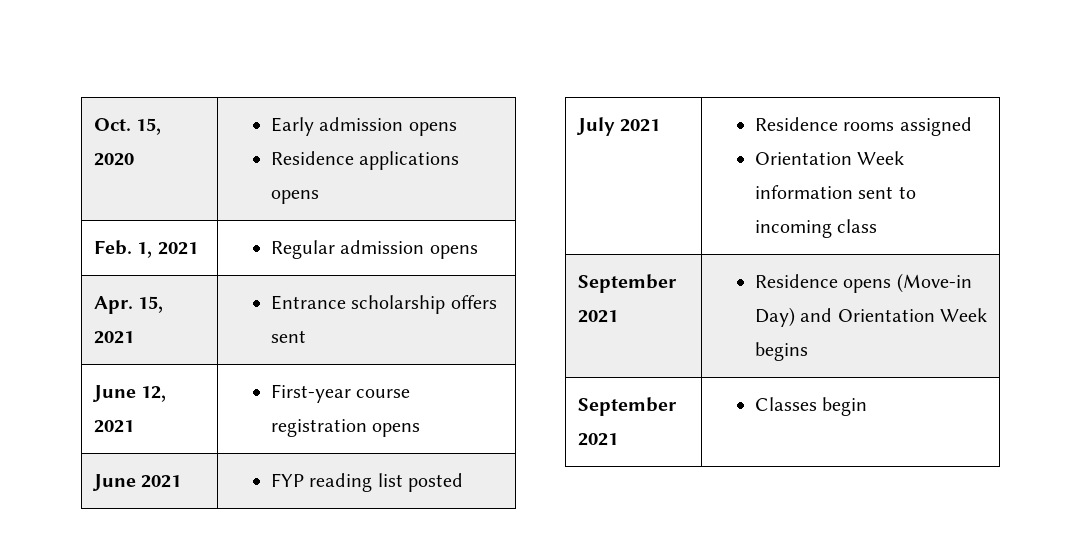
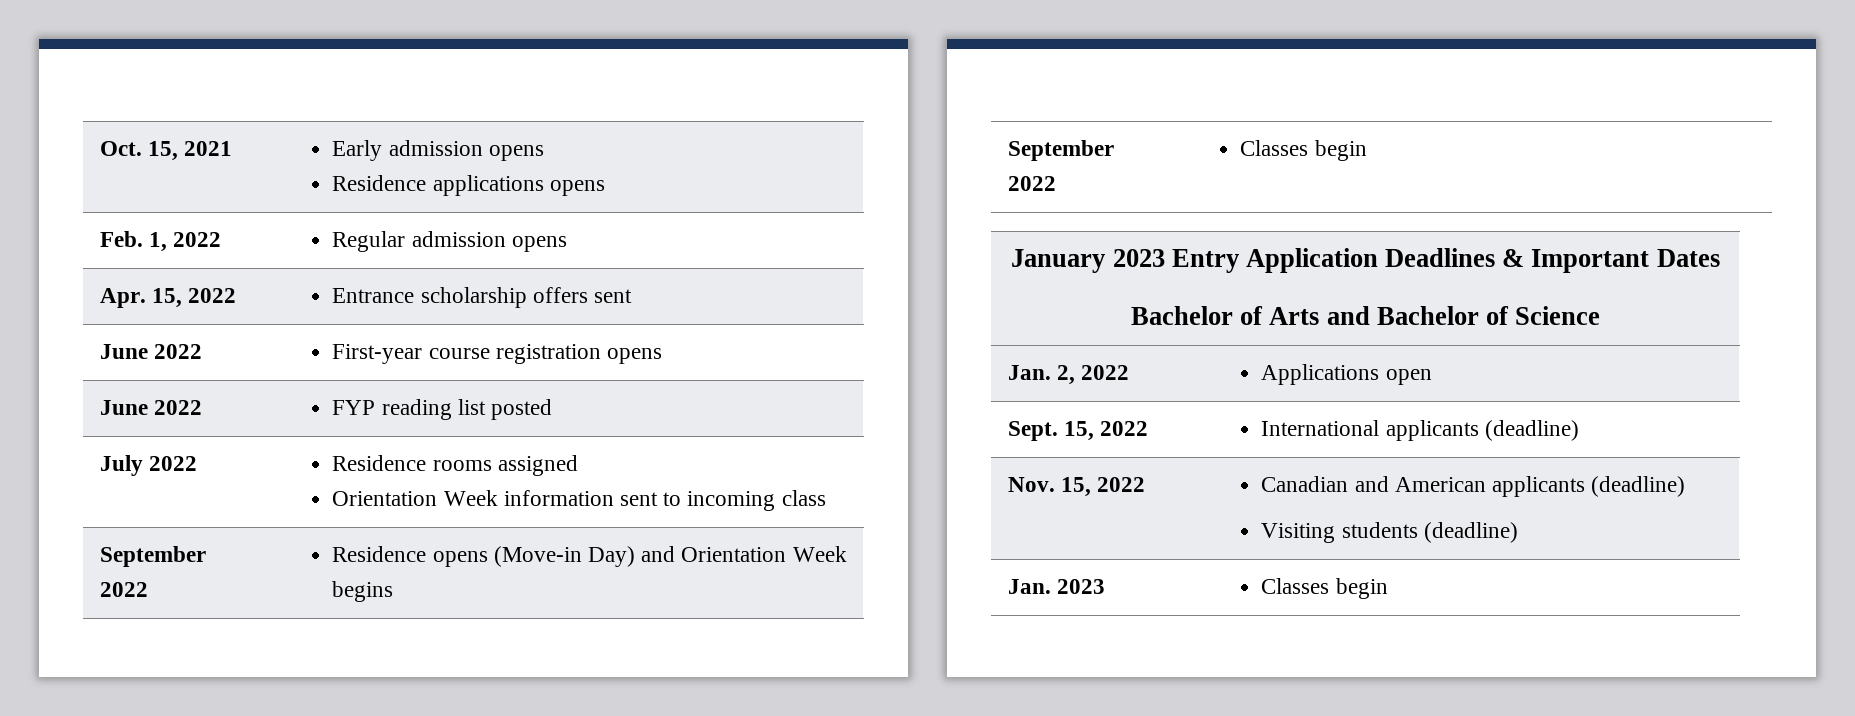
[93,153,134,166] 2020 -> [184,141,233,156] 2021
[157,242,198,255] 2021 -> [173,232,222,247] 2022
[93,331,134,344] 2021 -> [188,288,237,303] 2022
[141,386,167,402] [93,420,134,433] 12, 2021 -> [153,344,202,359] 2022
[141,475,182,488] 2021 -> [153,400,202,415] 2022
[620,119,661,132] 2021 -> [148,456,197,471] 2022
[577,310,618,323] 2021 -> [99,582,148,597] 2022
[577,433,618,446] [754,397,868,416] 2021 | Classes begin -> [1007,176,1056,191] [1240,140,1367,161] [1011,248,1720,273] [1131,306,1600,325] [1007,365,1130,385] [1261,364,1432,385] [1007,421,1149,441] [1261,420,1579,441] [1007,477,1146,497] [1261,476,1686,497] [1261,522,1518,543] [1007,579,1105,594] [1261,578,1388,599] 2022 | Classes begin // January 2023 Entry Application Deadlines & Important Dates // Bachelor of Arts and Bachelor of Science // Jan. 2, 2022 | Applications open // Sept. 15, 2022 | International applicants (deadline) // Nov. 15, 2022 | Canadian and American applicants (deadline) // Visiting students (deadline) // Jan. 2023 | Classes begin

